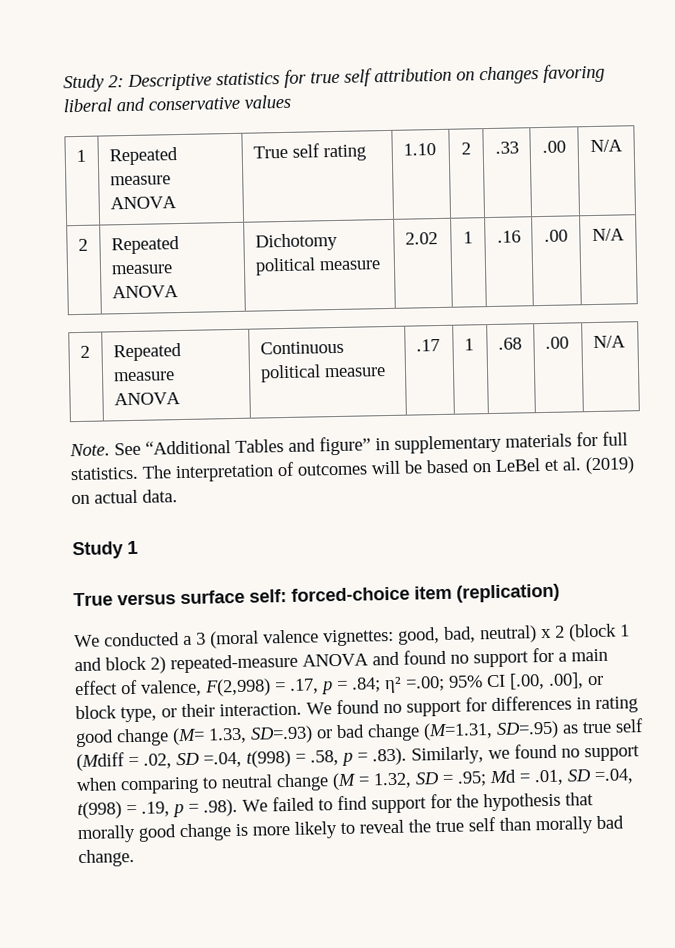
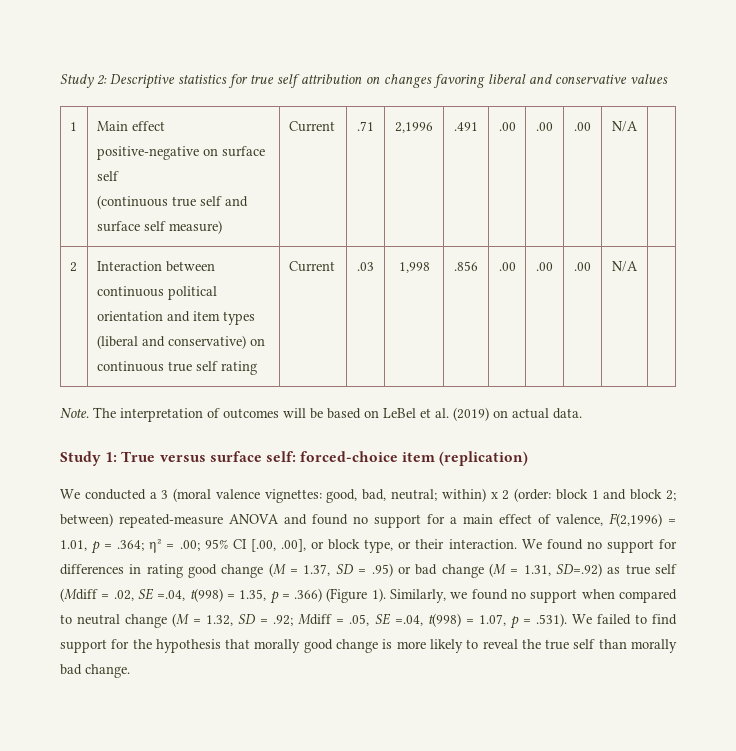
[108,147,178,166] [109,175,171,186] [109,196,177,210] [252,143,366,162] [402,143,436,156] [461,142,471,155] [494,141,519,154] [542,140,566,153] [590,139,623,153] [77,238,88,251] [110,236,180,255] [110,264,173,275] [111,285,179,299] [254,232,338,252] [254,257,381,276] [404,232,438,245] [463,231,473,244] [496,230,521,243] [544,229,568,242] [592,228,625,242] [79,345,90,358] [112,342,182,362] [112,371,175,382] [113,392,181,406] [259,340,344,355] [259,364,386,383] [415,339,440,352] [463,338,474,351] [497,337,522,350] [544,336,569,349] [592,335,626,349] [69,431,628,457] [70,466,139,481] Repeated measure ANOVA | True self rating | 1.10 | 2 | .33 | .00 | N/A // 2 | Repeated measure ANOVA | Dichotomy political measure | 2.02 | 1 | .16 | .00 | N/A // 2 | Repeated measure ANOVA | Continuous political measure | .17 | 1 | .68 | .00 | N/A // Note. See “Additional Tables and figure” in supplementary materials for full statistics. -> [96,121,165,131] [96,146,265,160] [96,171,119,181] [96,195,248,209] [96,220,222,234] [288,121,335,132] [357,121,374,131] [395,122,433,133] [454,122,478,131] [498,122,516,131] [536,122,553,131] [574,122,591,131] [612,121,638,132] [69,262,77,272] [96,261,215,272] [96,286,217,300] [96,311,255,325] [96,335,265,349] [96,361,257,375] [288,261,335,272] [357,262,374,271] [398,262,430,273] [454,261,478,271] [498,262,516,271] [536,262,553,271] [574,262,591,271] [612,261,638,272] [60,408,89,418] Main effect positive-negative on surface self // (continuous true self and surface self measure) | Current | .71 | 2,1996 | .491 | .00 | .00 | .00 | N/A | // 2 | Interaction between continuous political orientation and item types (liberal and conservative) on continuous true self rating | Current | .03 | 1,998 | .856 | .00 | .00 | .00 | N/A | // Note.
[127,540,138,555] 1 // -> [105,452,118,462] 1:
[479,623,617,644] neutral) x 2 (block -> [390,488,588,502] neutral; within) x 2 (order: block
[150,656,166,674] 2) -> [666,490,677,501] [60,513,113,527] 2; between)
[204,675,445,697] F(2,998) = .17, p = .84; η² =.00; -> [609,513,676,527] [60,539,200,554] F(2,1996) = 1.01, p = .364; η² = .00;
[172,720,559,746] (M= 1.33, SD=.93) or bad change (M=1.31, SD=.95) -> [268,563,602,578] (M = 1.37, SD = .95) or bad change (M = 1.31, SD=.92)
[176,747,407,768] SD =.04, t(998) = .58, p = .83). -> [137,588,386,604] SE =.04, t(998) = 1.35, p = .366) (Figure 1).
[120,776,199,795] comparing -> [619,589,677,603] compared
[457,768,634,787] [77,799,238,820] .95; Md = .01, SD =.04, t(998) = .19, p = .98). -> [273,613,567,629] .92; Mdiff = .05, SE =.04, t(998) = 1.07, p = .531).

